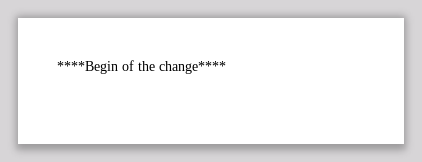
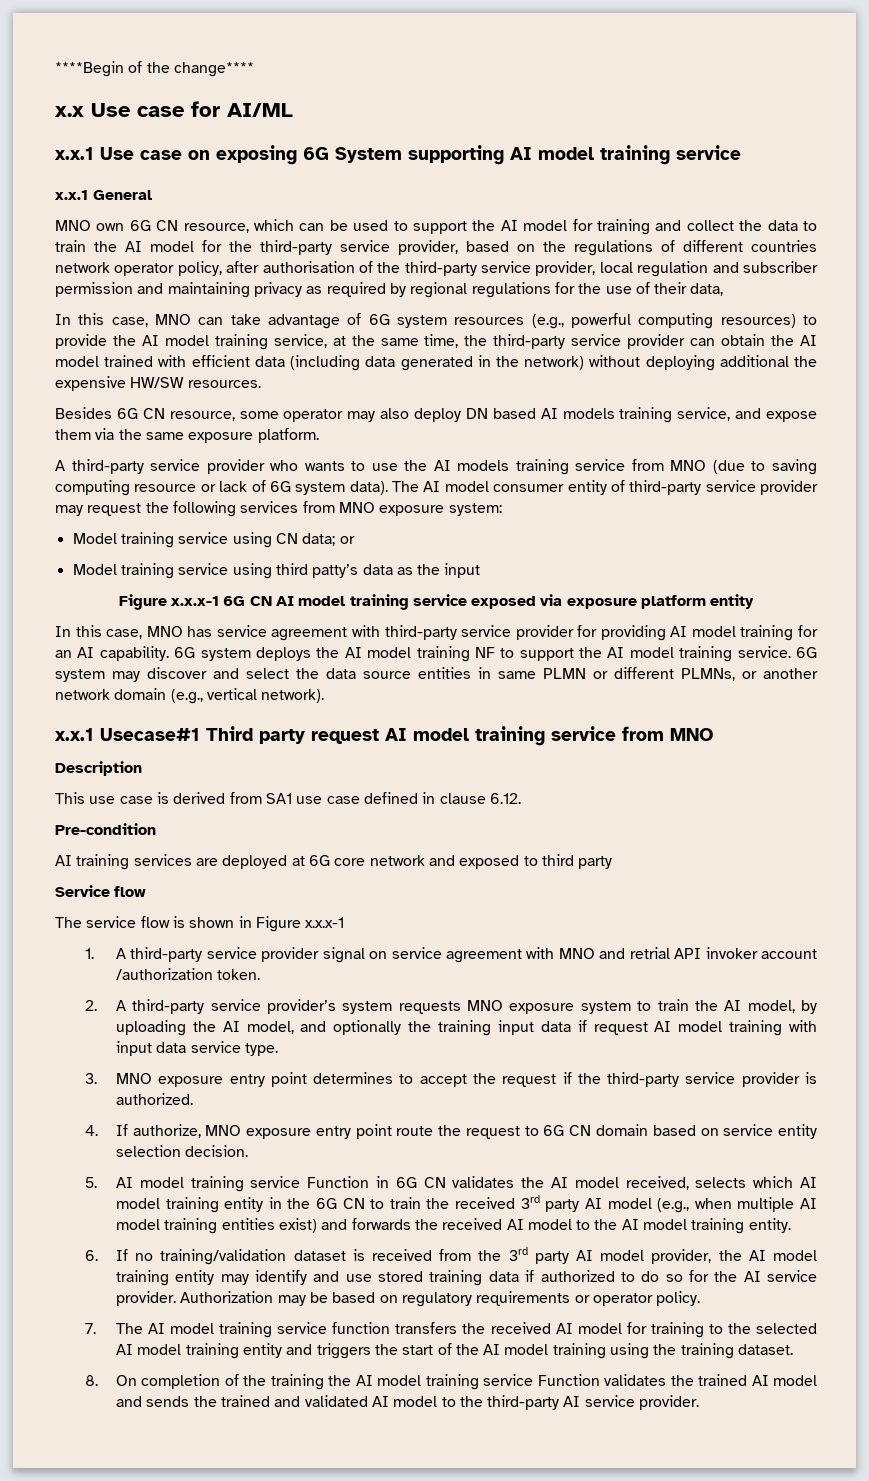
(226, 67) none -> [55,101,293,117] [55,145,741,165] [55,190,152,200] [55,219,817,235] [55,240,817,256] [55,261,818,277] [55,282,724,298] [55,313,817,329] [55,334,818,350] [55,355,817,371] [55,376,261,391] [55,407,817,423] [55,428,319,443] [55,459,817,475] [55,480,818,496] [55,501,502,517] [72,532,355,548] [72,563,481,579] [118,594,755,610] [55,625,818,641] [55,646,818,662] [55,667,818,682] [55,688,325,704] [55,726,714,746] [55,761,142,776] [55,792,521,804] [55,823,156,835] [55,854,613,870] [55,885,147,897] [55,916,345,932] [85,947,817,963] [115,968,261,980] [85,999,817,1014] [115,1020,818,1036] [115,1041,278,1056] [85,1072,817,1087] [115,1093,193,1105] [85,1124,817,1139] [115,1145,249,1157] [85,1176,817,1192] [115,1195,817,1213] [115,1218,791,1234] [85,1247,818,1265] [115,1270,818,1286] [115,1291,701,1307] [85,1322,818,1338] [115,1343,794,1359] [85,1374,818,1390] [115,1395,700,1410] // x.x Use case for AI/ML // x.x.1 Use case on exposing 6G System supporting AI model training service // x.x.1 General // MNO own 6G CN resource, which can be used to support the AI model for training and collect the data to train the AI model for the third-party service provider, based on the regulations of different countries network operator policy, after authorisation of the third-party service provider, local regulation and subscriber permission and maintaining privacy as required by regional regulations for the use of their data, // In this case, MNO can take advantage of 6G system resources (e.g., powerful computing resources) to provide the AI model training service, at the same time, the third-party service provider can obtain the AI model trained with efficient data (including data generated in the network) without deploying additional the expensive HW/SW resources. // Besides 6G CN resource, some operator may also deploy DN based AI models training service, and expose them via the same exposure platform. // A third-party service provider who wants to use the AI models training service from MNO (due to saving computing resource or lack of 6G system data). The AI model consumer entity of third-party service provider may request the following services from MNO exposure system: // Model training service using CN data; or // Model training service using third patty’s data as the input // Figure x.x.x-1 6G CN AI model training service exposed via exposure platform entity // In this case, MNO has service agreement with third-party service provider for providing AI model training for an AI capability. 6G system deploys the AI model training NF to support the AI model training service. 6G system may discover and select the data source entities in same PLMN or different PLMNs, or another network domain (e.g., vertical network). // x.x.1 Usecase#1 Third party request AI model training service from MNO // Description // This use case is derived from SA1 use case defined in clause 6.12. // Pre-condition // AI training services are deployed at 6G core network and exposed to third party // Service flow // The service flow is shown in Figure x.x.x-1 // 1. A third-party service provider signal on service agreement with MNO and retrial API invoker account /authorization token. // 2. A third-party service provider’s system requests MNO exposure system to train the AI model, by uploading the AI model, and optionally the training input data if request AI model training with input data service type. // 3. MNO exposure entry point determines to accept the request if the third-party service provider is authorized. // 4. If authorize, MNO exposure entry point route the request to 6G CN domain based on service entity selection decision. // 5. AI model training service Function in 6G CN validates the AI model received, selects which AI model training entity in the 6G CN to train the received 3rd party AI model (e.g., when multiple AI model training entities exist) and forwards the received AI model to the AI model training entity. // 6. If no training/validation dataset is received from the 3rd party AI model provider, the AI model training entity may identify and use stored training data if authorized to do so for the AI service provider. Authorization may be based on regulatory requirements or operator policy. // 7. The AI model training service function transfers the received AI model for training to the selected AI model training entity and triggers the start of the AI model training using the training dataset. // 8. On completion of the training the AI model training service Function validates the trained AI model and sends the trained and validated AI model to the third-party AI service provider.

